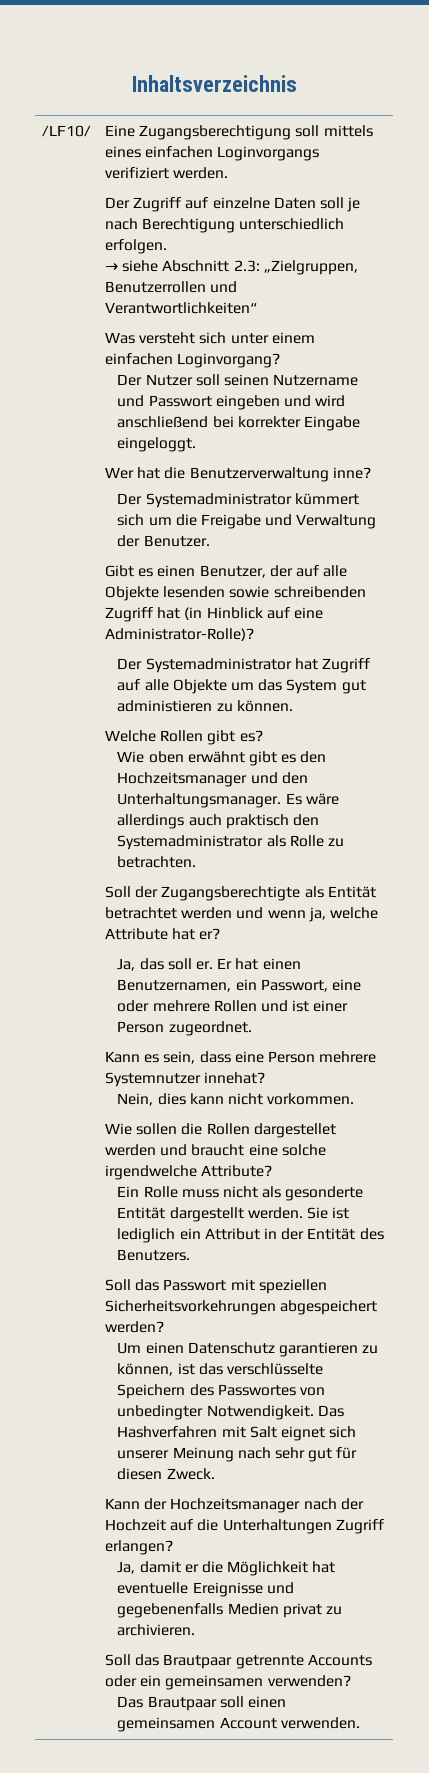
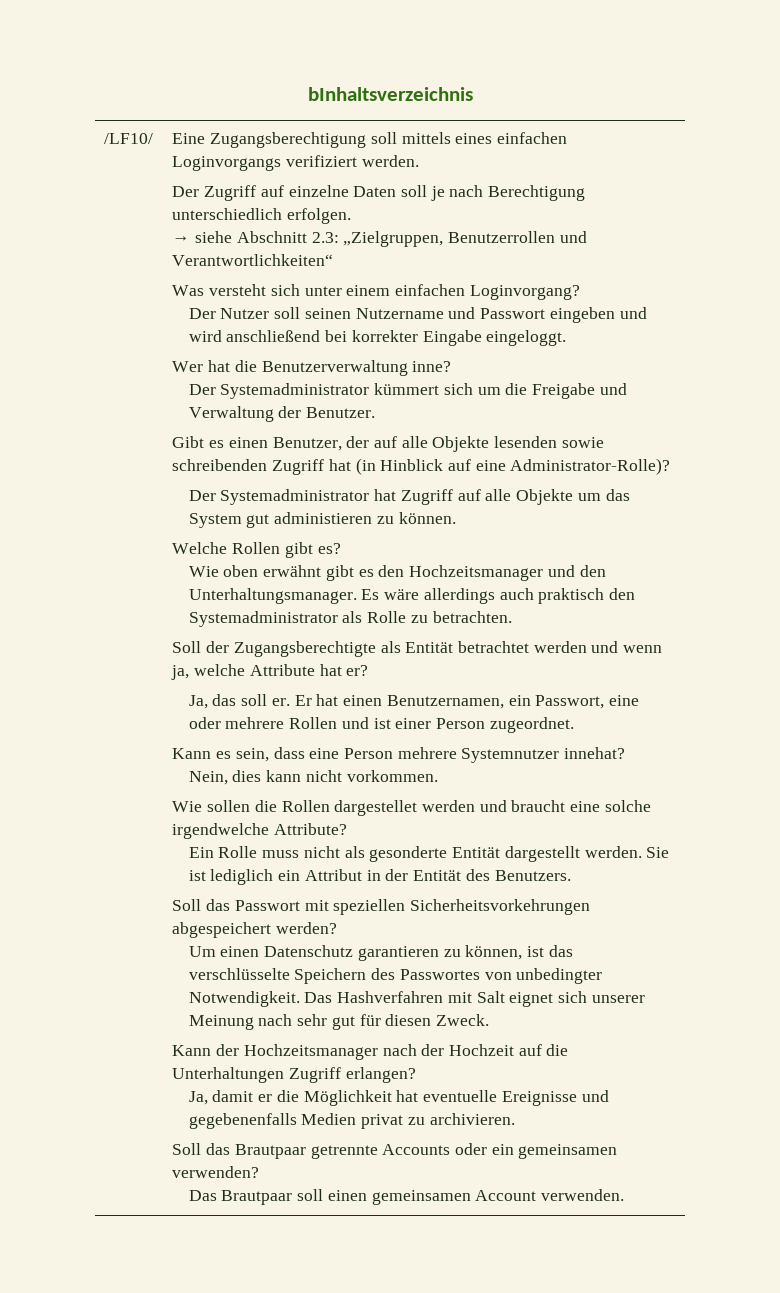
[132,75,297,92] Inhaltsverzeichnis -> [307,87,473,101] bInhaltsverzeichnis

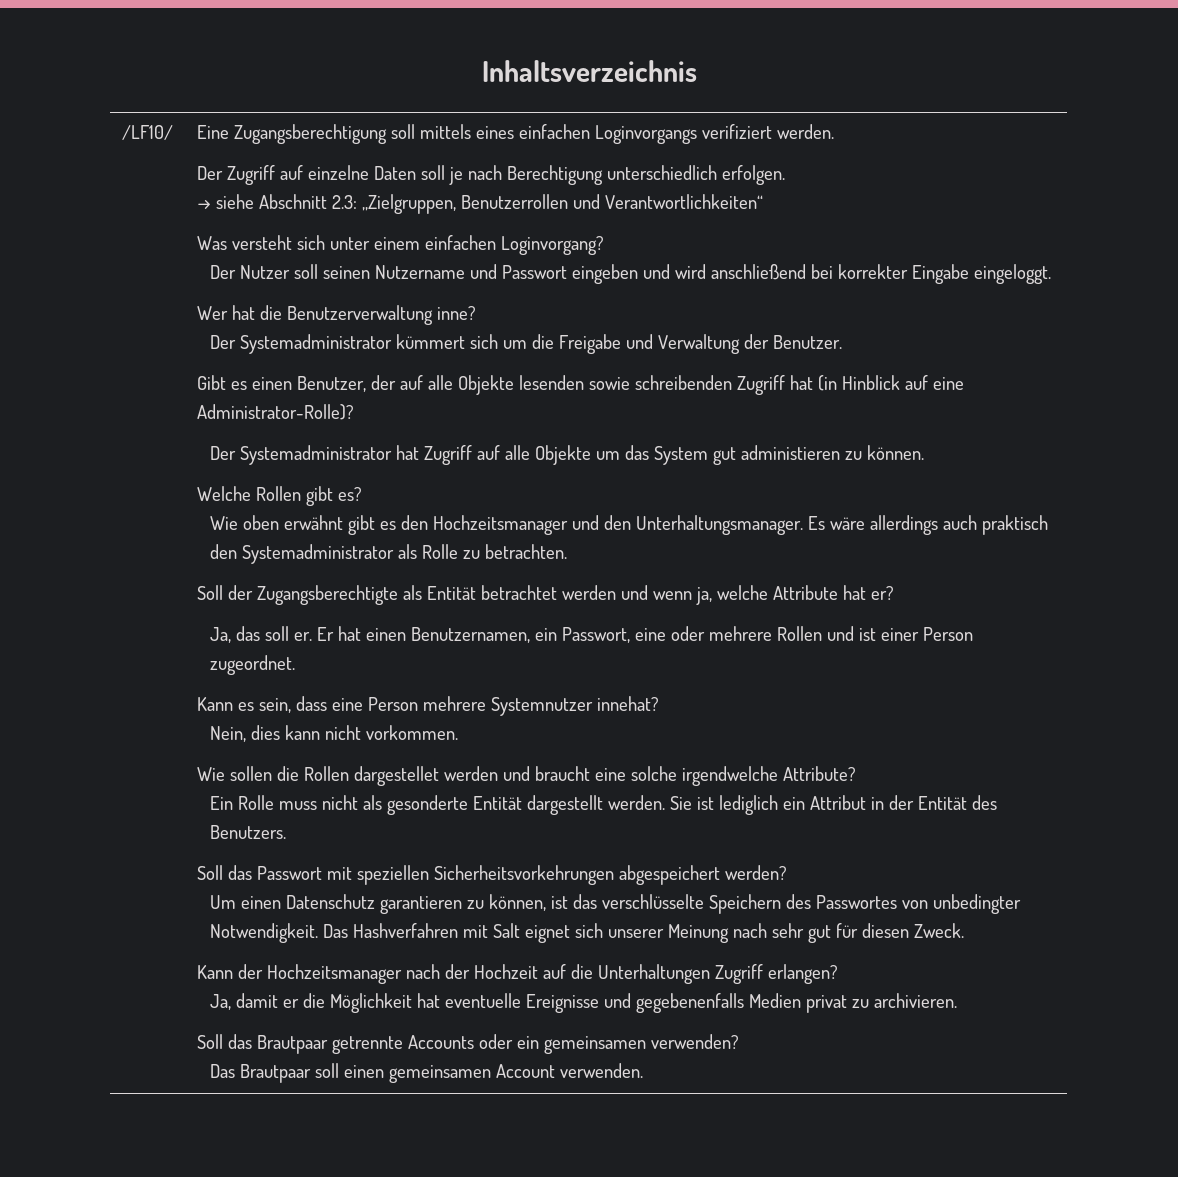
[307,87,473,101] bInhaltsverzeichnis -> [481,60,697,82] Inhaltsverzeichnis

